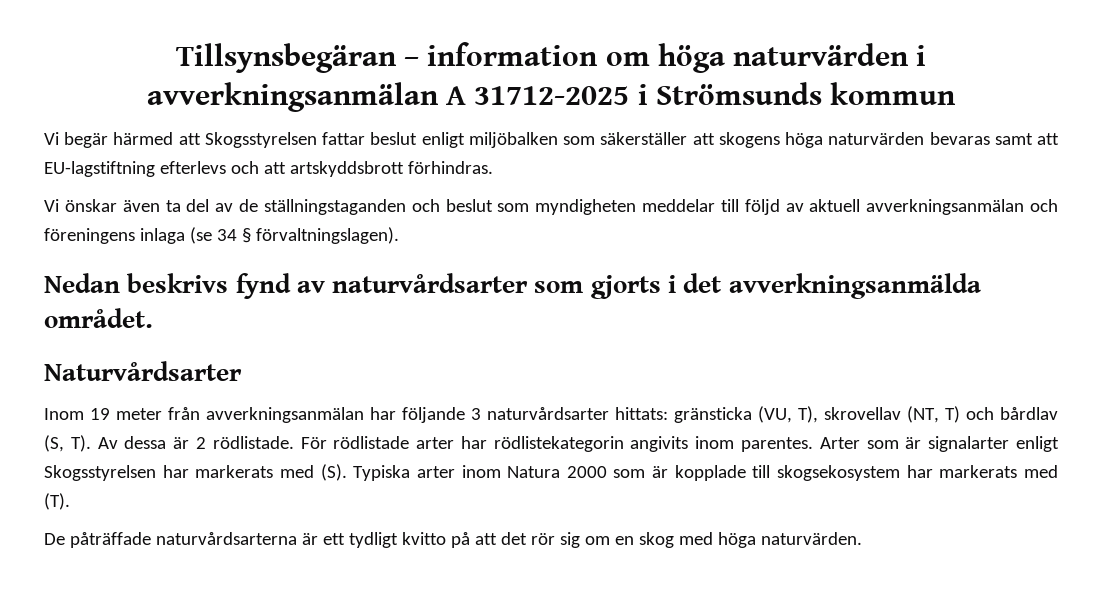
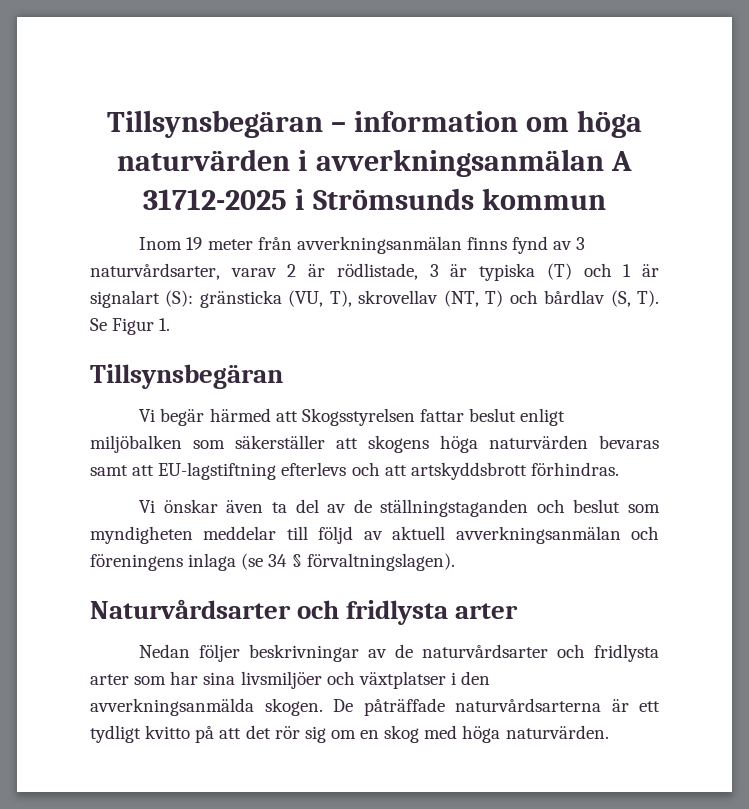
(957, 93) none -> [139,236,586,254] [90,263,660,281] [90,290,659,308] [90,318,171,335] [90,364,283,389] // Inom 19 meter från avverkningsanmälan finns fynd av 3 naturvårdsarter, varav 2 är rödlistade, 3 är typiska (T) och 1 är signalart (S): gränsticka (VU, T), skrovellav (NT, T) och bårdlav (S, T). Se Figur 1. // Tillsynsbegäran
[44,273,981,299] [44,308,153,328] [44,361,242,381] [44,406,1058,423] [44,435,1059,452] [44,464,1058,481] [44,493,70,510] Nedan beskrivs fynd av naturvårdsarter som gjorts i det avverkningsanmälda området. // Naturvårdsarter // Inom 19 meter från avverkningsanmälan har följande 3 naturvårdsarter hittats: gränsticka (VU, T), skrovellav (NT, T) och bårdlav (S, T). Av dessa är 2 rödlistade. För rödlistade arter har rödlistekategorin angivits inom parentes. Arter som är signalarter enligt Skogsstyrelsen har markerats med (S). Typiska arter inom Natura 2000 som är kopplade till skogsekosystem har markerats med (T). // -> [90,599,519,625] [139,644,660,662] [90,671,491,689] [90,698,323,716] Naturvårdsarter och fridlysta arter // Nedan följer beskrivningar av de naturvårdsarter och fridlysta arter som har sina livsmiljöer och växtplatser i den avverkningsanmälda skogen.

